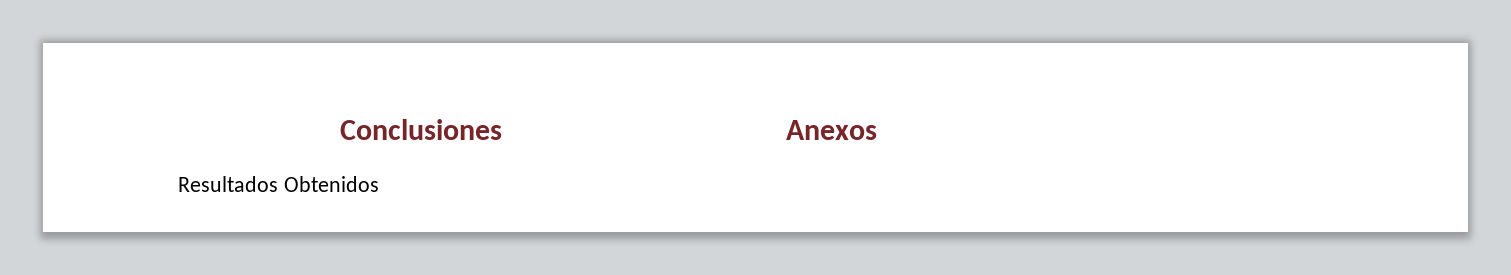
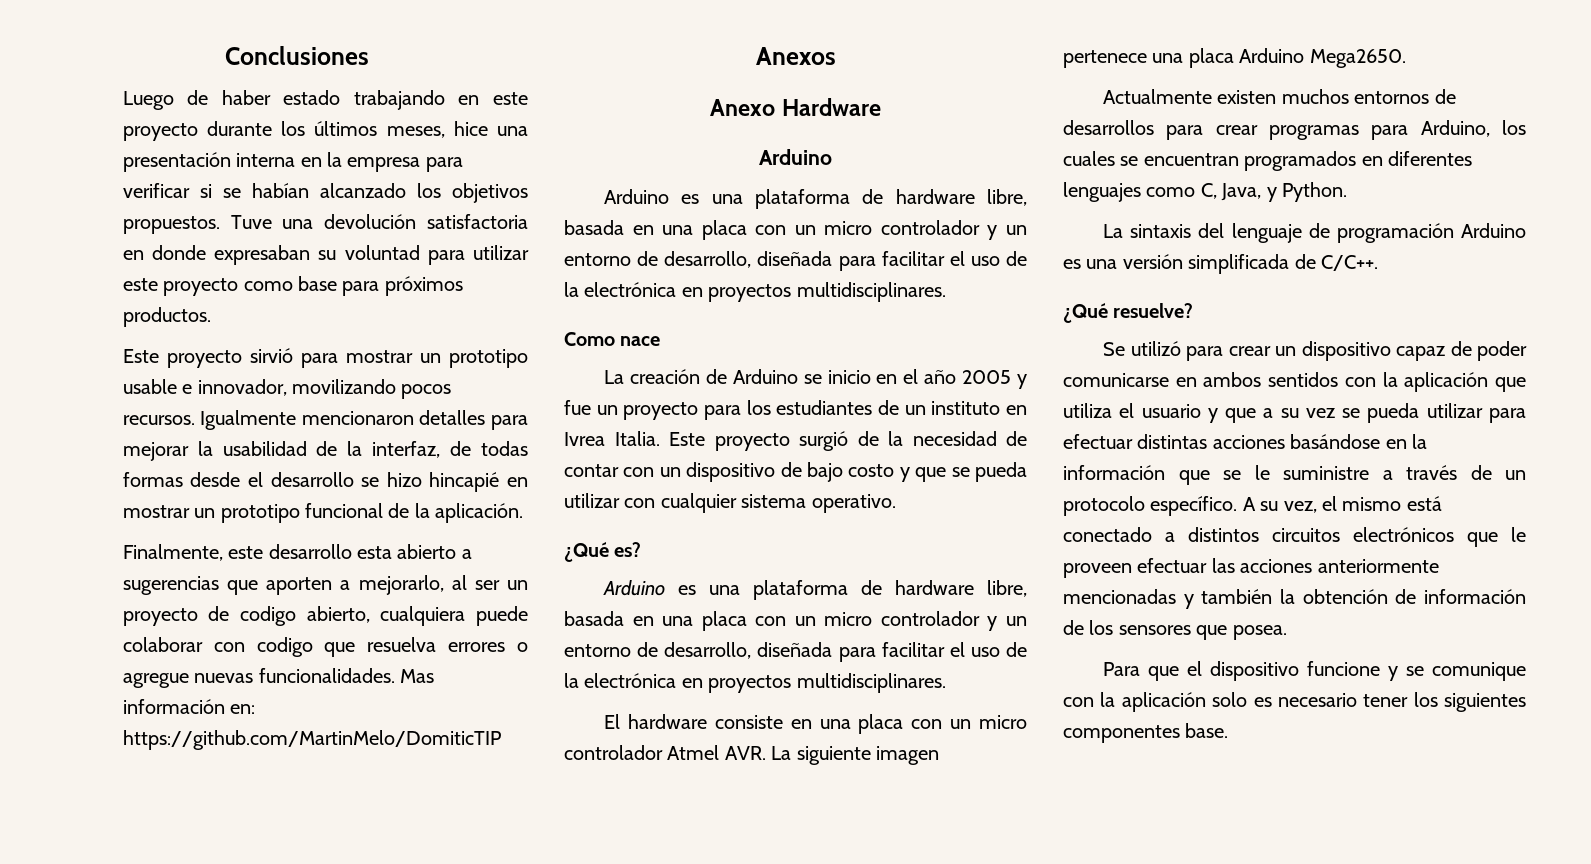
[177,176,379,192] [786,120,877,140] Resultados Obtenidos // Anexos -> [122,90,528,110] [122,121,528,141] [122,152,463,172] [122,183,528,203] [122,214,528,234] [122,245,529,265] [122,276,463,296] [122,307,211,327] [122,348,528,368] [122,379,452,399] [122,410,528,430] [122,441,528,461] [122,472,528,492] [122,503,524,523] [122,544,472,561] [122,575,529,595] [122,606,528,626] [122,637,528,657] [122,668,435,688] [122,699,256,714] [122,730,501,750] [755,47,836,65] [710,98,881,116] [759,149,832,165] [604,189,1027,209] [564,220,1027,240] [564,251,1027,271] [564,282,946,302] [564,332,661,346] [604,369,1027,389] [564,400,1027,420] [564,431,1027,451] [564,462,1027,482] [564,493,896,513] [564,542,642,562] [603,580,1027,600] [564,611,1027,631] [564,642,1027,662] [564,673,946,693] [604,714,1027,734] [564,745,939,765] [1063,48,1406,68] [1103,89,1456,104] [1063,120,1526,140] [1063,151,1472,171] [1063,182,1347,202] [1103,223,1526,243] [1063,254,1378,274] [1063,303,1194,323] [1103,341,1527,361] [1063,372,1526,392] [1063,403,1526,423] [1063,434,1427,449] [1063,465,1526,485] [1063,496,1442,516] [1063,527,1526,547] [1063,558,1439,578] [1063,589,1526,609] [1063,620,1287,640] [1103,661,1526,681] [1063,692,1526,712] [1063,723,1229,743] Luego de haber estado trabajando en este proyecto durante los últimos meses, hice una presentación interna en la empresa para verificar si se habían alcanzado los objetivos propuestos. Tuve una devolución satisfactoria en donde expresaban su voluntad para utilizar este proyecto como base para próximos productos. // Este proyecto sirvió para mostrar un prototipo usable e innovador, movilizando pocos recursos. Igualmente mencionaron detalles para mejorar la usabilidad de la interfaz, de todas formas desde el desarrollo se hizo hincapié en mostrar un prototipo funcional de la aplicación. // Finalmente, este desarrollo esta abierto a sugerencias que aporten a mejorarlo, al ser un proyecto de codigo abierto, cualquiera puede colaborar con codigo que resuelva errores o agregue nuevas funcionalidades. Mas información en: https://github.com/MartinMelo/DomiticTIP // Anexos // Anexo Hardware // Arduino // Arduino es una plataforma de hardware libre, basada en una placa con un micro controlador y un entorno de desarrollo, diseñada para facilitar el uso de la electrónica en proyectos multidisciplinares. // Como nace // La creación de Arduino se inicio en el año 2005 y fue un proyecto para los estudiantes de un instituto en Ivrea Italia. Este proyecto surgió de la necesidad de contar con un dispositivo de bajo costo y que se pueda utilizar con cualquier sistema operativo. // ¿Qué es? // Arduino es una plataforma de hardware libre, basada en una placa con un micro controlador y un entorno de desarrollo, diseñada para facilitar el uso de la electrónica en proyectos multidisciplinares. // El hardware consiste en una placa con un micro controlador Atmel AVR. La siguiente imagen pertenece una placa Arduino Mega2650. // Actualmente existen muchos entornos de desarrollos para crear programas para Arduino, los cuales se encuentran programados en diferentes lenguajes como C, Java, y Python. // La sintaxis del lenguaje de programación Arduino es una versión simplificada de C/C++. // ¿Qué resuelve? // Se utilizó para crear un dispositivo capaz de poder comunicarse en ambos sentidos con la aplicación que utiliza el usuario y que a su vez se pueda utilizar para efectuar distintas acciones basándose en la información que se le suministre a través de un protocolo específico. A su vez, el mismo está conectado a distintos circuitos electrónicos que le proveen efectuar las acciones anteriormente mencionadas y también la obtención de información de los sensores que posea. // Para que el dispositivo funcione y se comunique con la aplicación solo es necesario tener los siguientes componentes base.

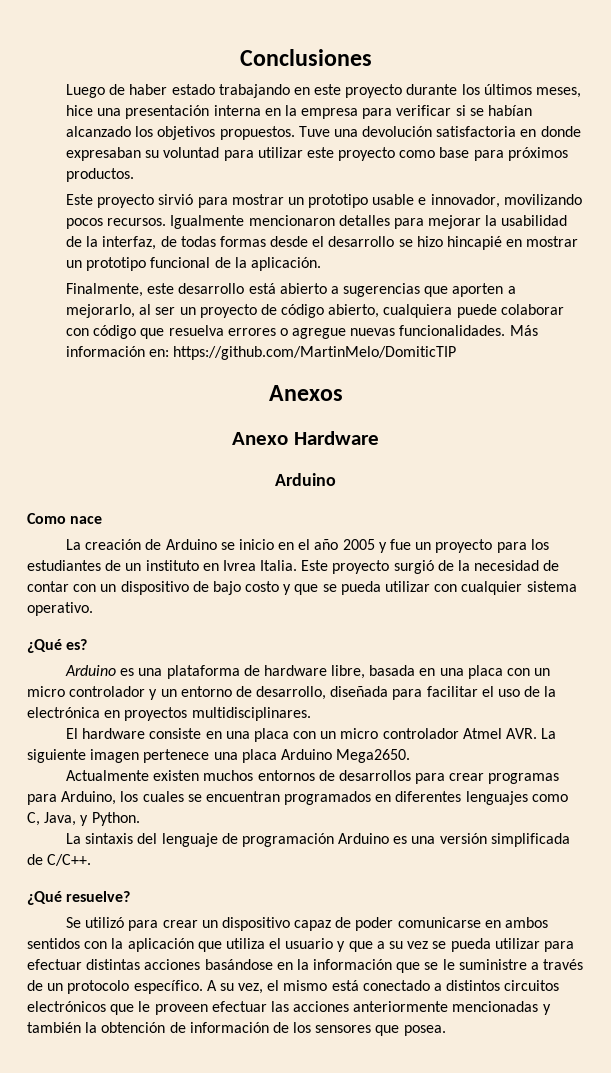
[357,546,393,559] esta -> [248,283,276,294] está
[240,606,297,626] codigo -> [281,304,325,318] código
[256,637,313,657] codigo -> [93,325,137,339] código
[400,669,435,683] Mas -> [509,325,538,336] Más
[604,189,1027,209] [564,220,1027,240] [564,251,1027,271] [564,282,946,302] // Arduino es una plataforma de hardware libre, basada en una placa con un micro controlador y un entorno de desarrollo, diseñada para facilitar el uso de la electrónica en proyectos multidisciplinares. -> (336, 479) none
[1103,661,1526,681] [1063,692,1526,712] [1063,723,1229,743] // Para que el dispositivo funcione y se comunique con la aplicación solo es necesario tener los siguientes componentes base. -> (446, 1030) none

